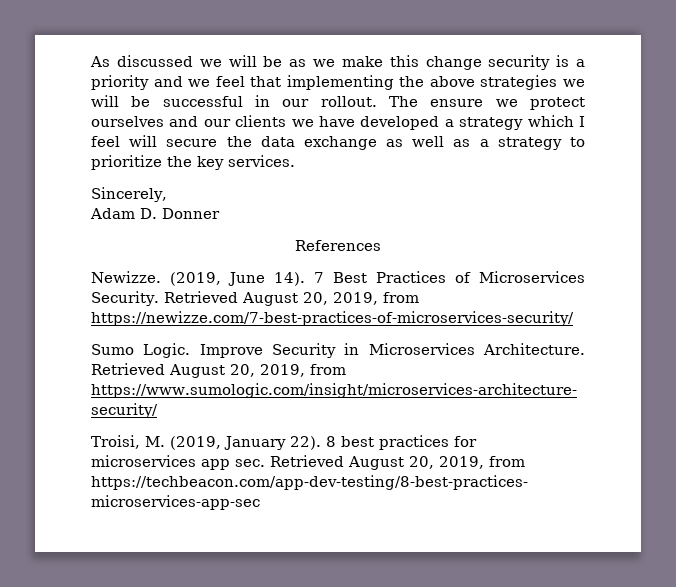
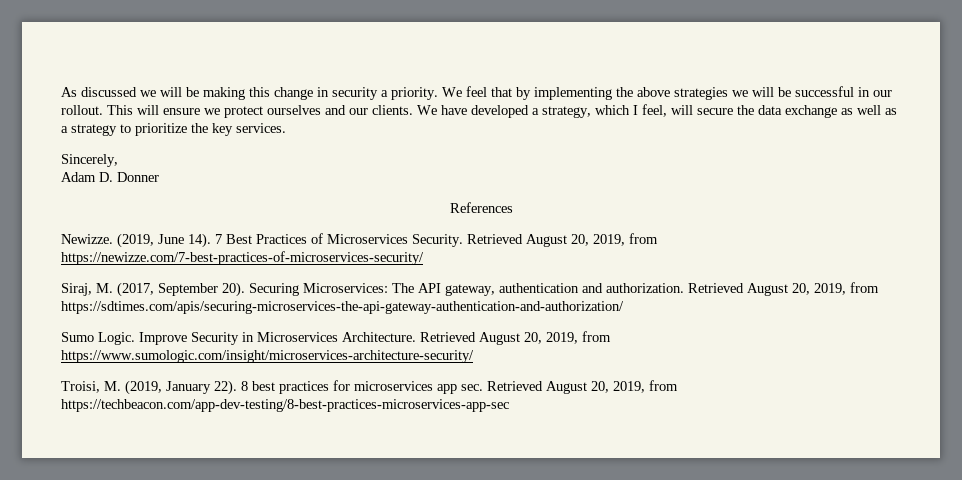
[289,55,585,70] [91,75,211,90] as we make this change security is a priority and we -> [203,87,462,100] making this change in security a priority. We
(282, 81) none -> [516,87,531,100] by
[389,96,418,107] The -> [107,105,159,115] This will
[235,115,314,127] clients we -> [372,105,437,115] clients. We
[459,117,524,130] strategy -> [542,106,591,118] strategy,
[91,136,120,147] feel -> [642,104,667,117] feel,
(574, 318) none -> [61,282,879,297] [61,301,624,314] // Siraj, M. (2017, September 20). Securing Microservices: The API gateway, authentication and authorization. Retrieved August 20, 2019, from https://sdtimes.com/apis/securing-microservices-the-api-gateway-authentication-and-authorization/

